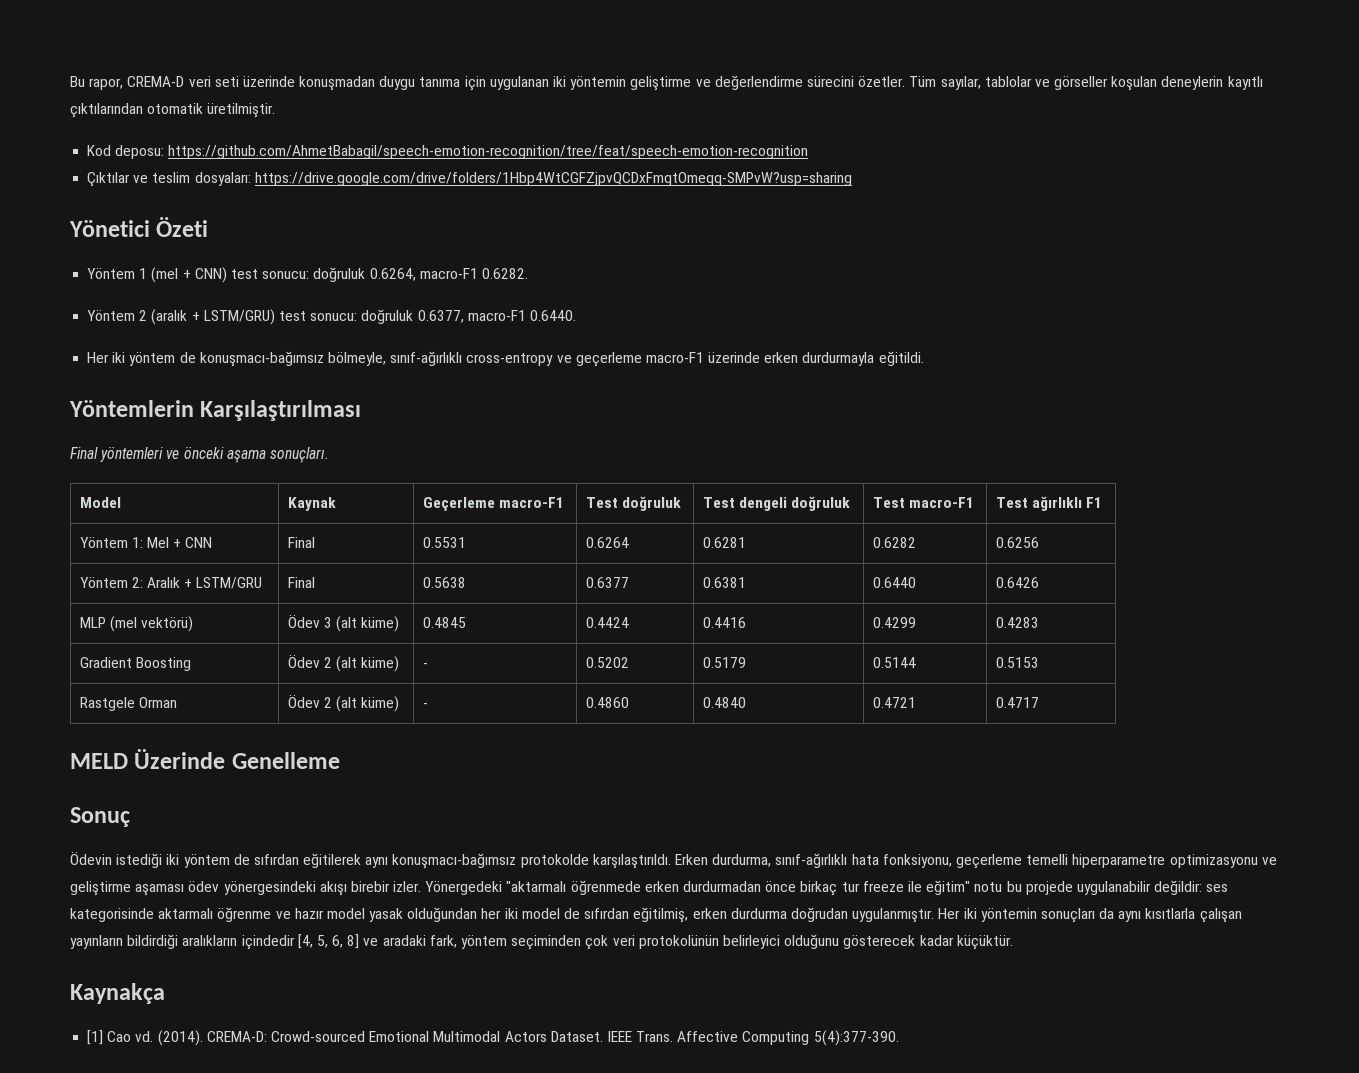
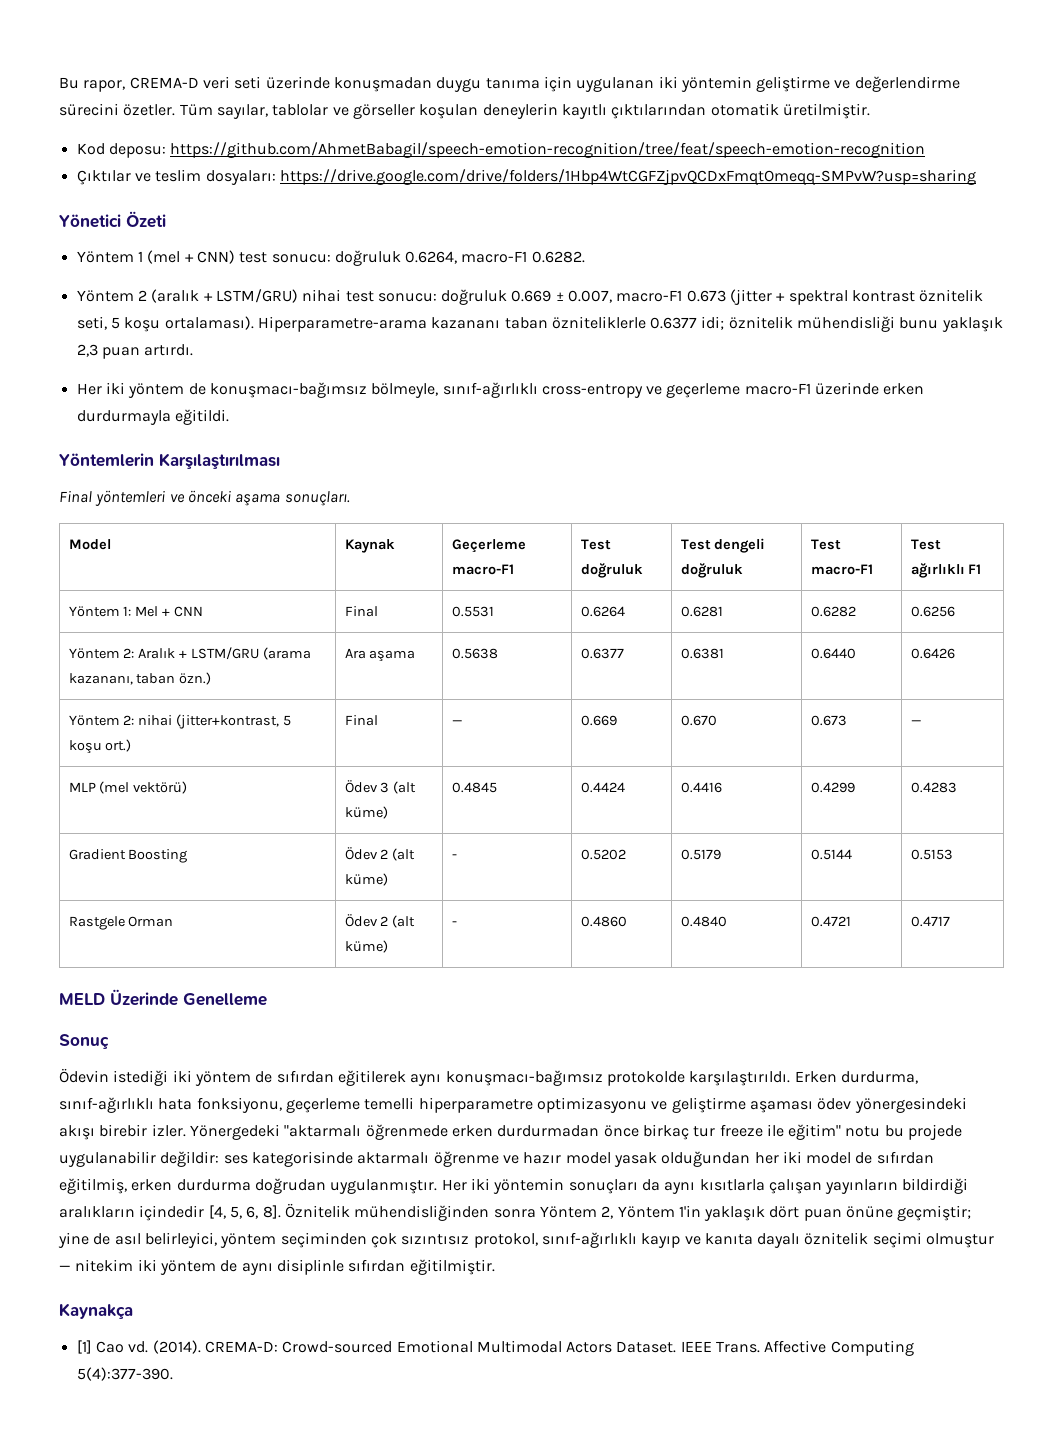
[278,309,576,324] test sonucu: doğruluk 0.6377, macro-F1 0.6440. -> [302,289,984,305] [76,316,1003,332] [76,344,194,359] nihai test sonucu: doğruluk 0.669 ± 0.007, macro-F1 0.673 (jitter + spektral kontrast öznitelik seti, 5 koşu ortalaması). Hiperparametre-arama kazananı taban özniteliklerle 0.6377 idi; öznitelik mühendisliği bunu yaklaşık 2,3 puan artırdı.
[287,577,315,588] | Final -> [263,647,312,660] [68,672,212,685] [344,648,416,662] (arama kazananı, taban özn.) | Ara aşama
(1039, 582) none -> [68,714,292,729] [68,739,132,754] [344,715,378,726] [451,720,463,725] [580,715,617,726] [680,715,717,726] [810,715,847,726] [910,720,922,725] // Yöntem 2: nihai (jitter+kontrast, 5 koşu ort.) | Final | — | 0.669 | 0.670 | 0.673 | —
[347,934,1013,950] 8] ve aradaki fark, yöntem seçiminden çok veri protokolünün belirleyici olduğunu gösterecek kadar küçüktür. -> [262,1203,972,1221] [58,1232,995,1248] [59,1259,495,1275] 8]. Öznitelik mühendisliğinden sonra Yöntem 2, Yöntem 1'in yaklaşık dört puan önüne geçmiştir; yine de asıl belirleyici, yöntem seçiminden çok sızıntısız protokol, sınıf-ağırlıklı kayıp ve kanıta dayalı öznitelik seçimi olmuştur — nitekim iki yöntem de aynı disiplinle sıfırdan eğitilmiştir.

